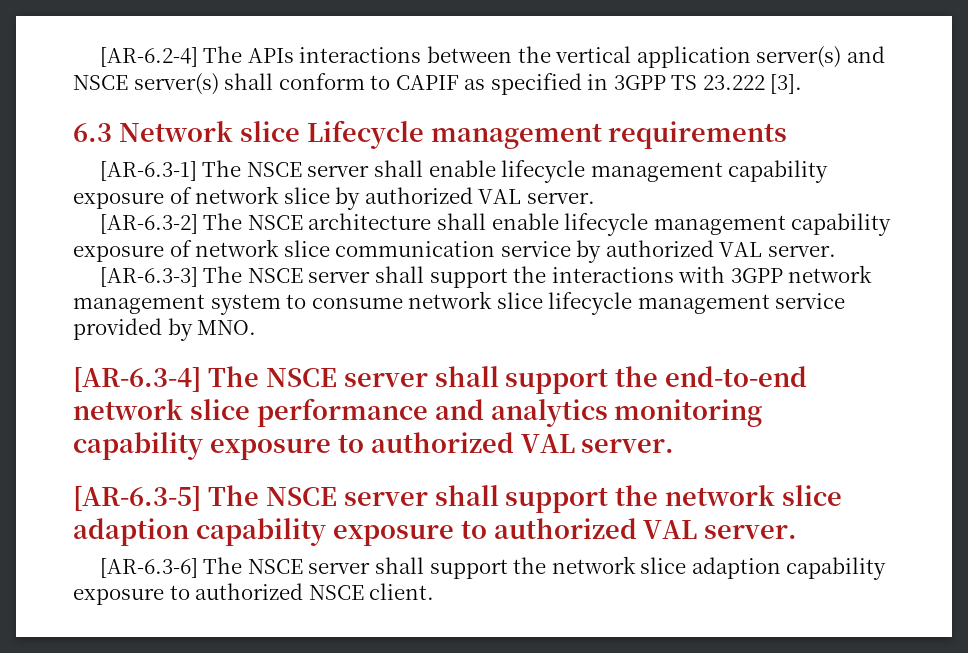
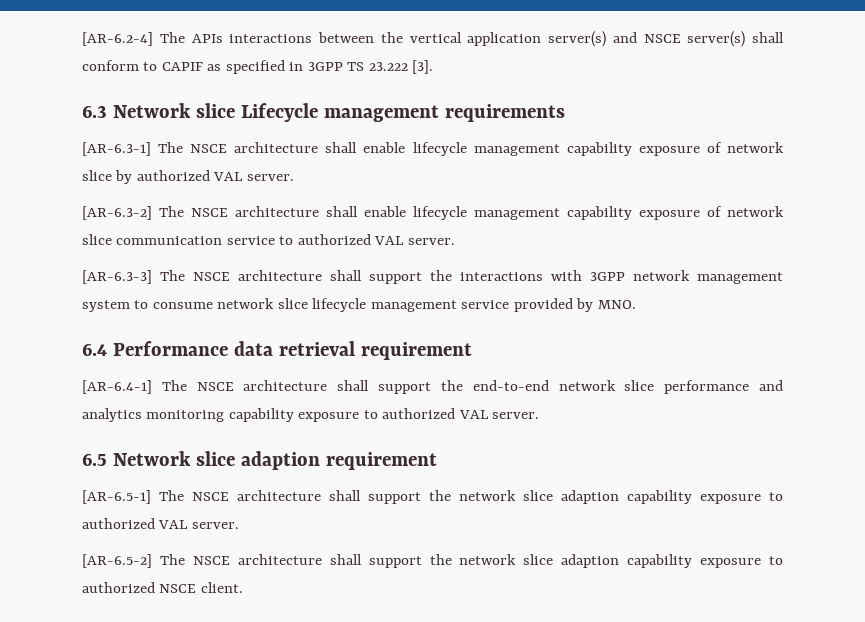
[307,165,370,177] server -> [234,142,319,153] architecture
[576,240,602,263] by -> [279,236,294,245] to
[308,271,371,283] server -> [238,270,322,281] architecture
[73,366,428,392] [AR-6.3-4] The NSCE server -> [82,341,472,360] [82,380,328,394] 6.4 Performance data retrieval requirement // [AR-6.4-1] The NSCE architecture
[73,485,428,511] [AR-6.3-5] The NSCE server -> [82,451,437,470] [82,490,321,504] 6.5 Network slice adaption requirement // [AR-6.5-1] The NSCE architecture
[99,557,371,578] [AR-6.3-6] The NSCE server -> [82,554,322,568] [AR-6.5-2] The NSCE architecture

